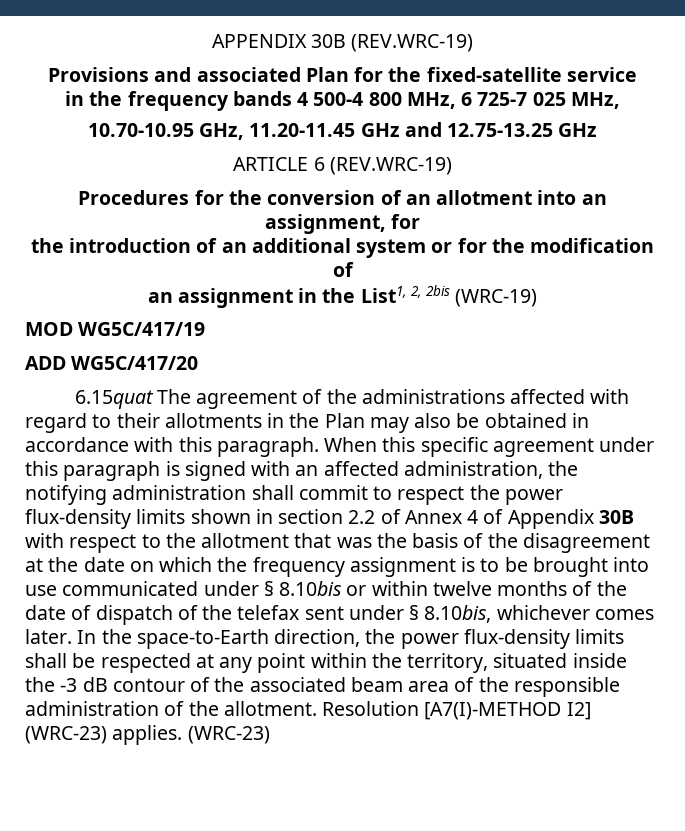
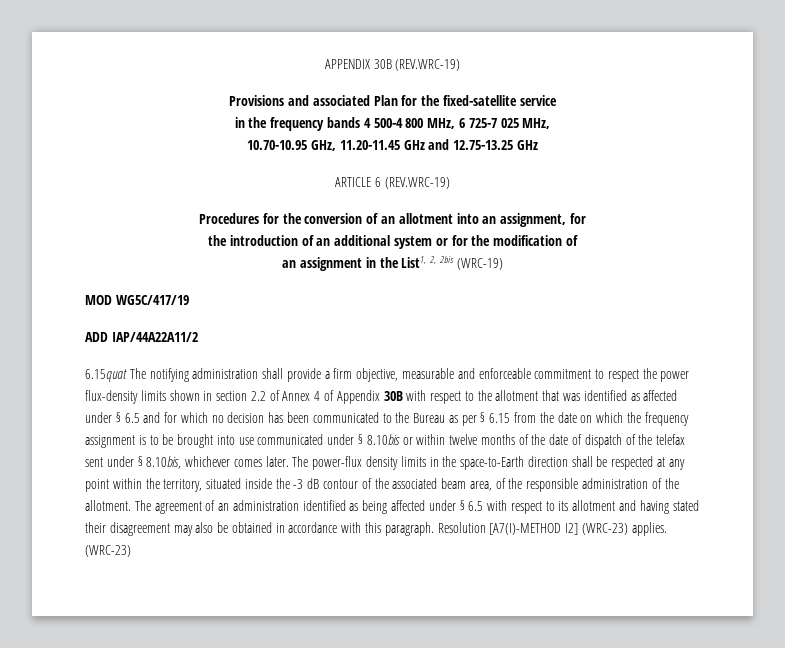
[71,356,199,370] WG5C/417/20 -> [111,332,198,342] IAP/44A22A11/2
[196,389,630,409] [25,413,589,433] [25,437,655,457] [25,461,579,481] [25,485,368,505] agreement of the administrations affected with regard to their allotments in the Plan may also be obtained in accordance with this paragraph. When this specific agreement under this paragraph is signed with an affected administration, the notifying administration shall commit -> [149,368,592,382] notifying administration shall provide a firm objective, measurable and enforceable commitment
[376,533,650,553] [25,558,43,572] the basis of the disagreement at -> [583,390,678,401] [85,412,537,426] identified as affected under § 6.5 and for which no decision has been communicated to the Bureau as per § 6.15 from
[77,629,625,649] In the space-to-Earth direction, the power flux-density limits -> [292,456,568,470] The power-flux density limits in the space-to-Earth direction
[408,681,450,692] area -> [469,481,492,491] area,
(317, 708) none -> [134,500,699,514] [85,522,434,536] The agreement of an administration identified as being affected under § 6.5 with respect to its allotment and having stated their disagreement may also be obtained in accordance with this paragraph.

